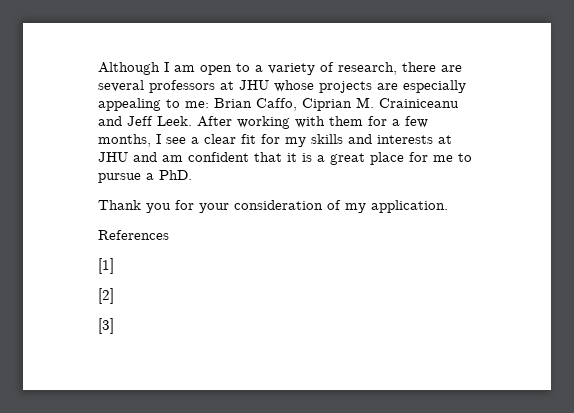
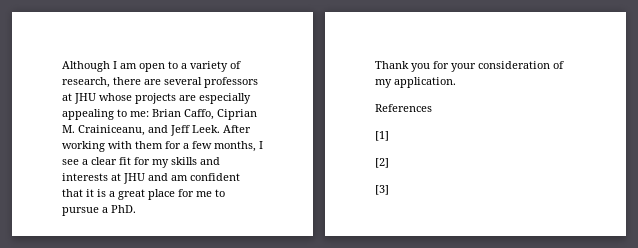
[379,98,459,108] Crainiceanu -> [78,125,145,136] Crainiceanu,

